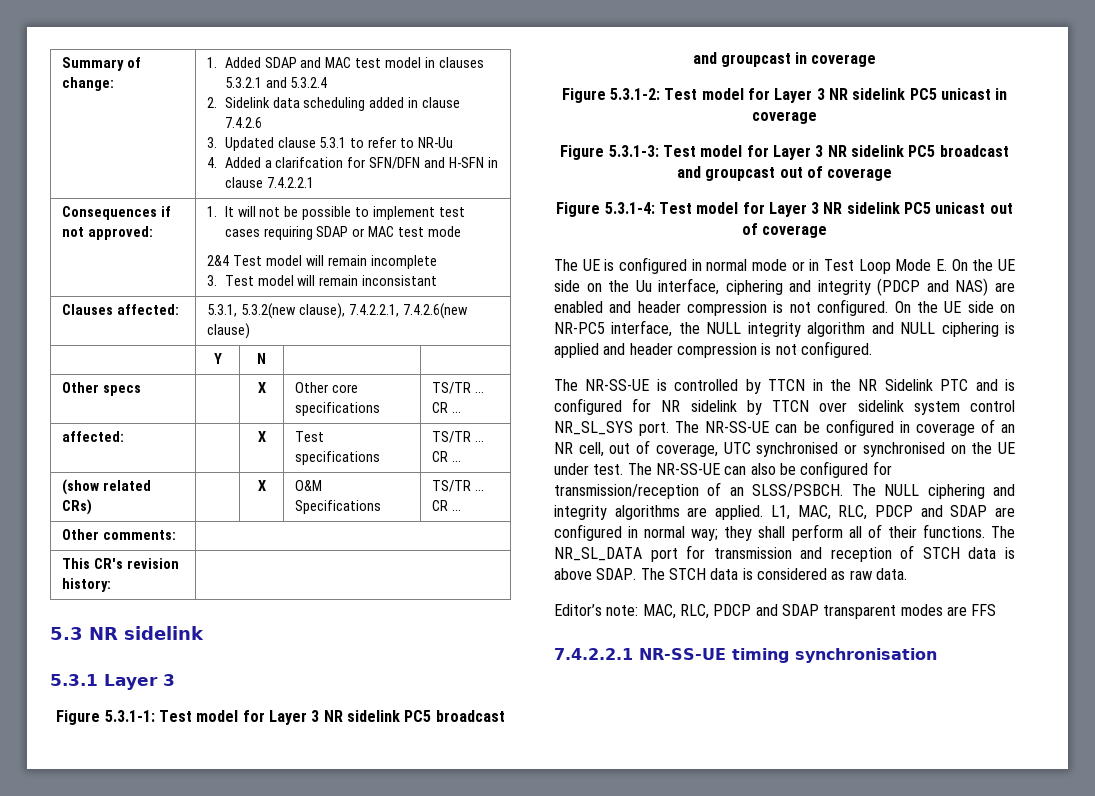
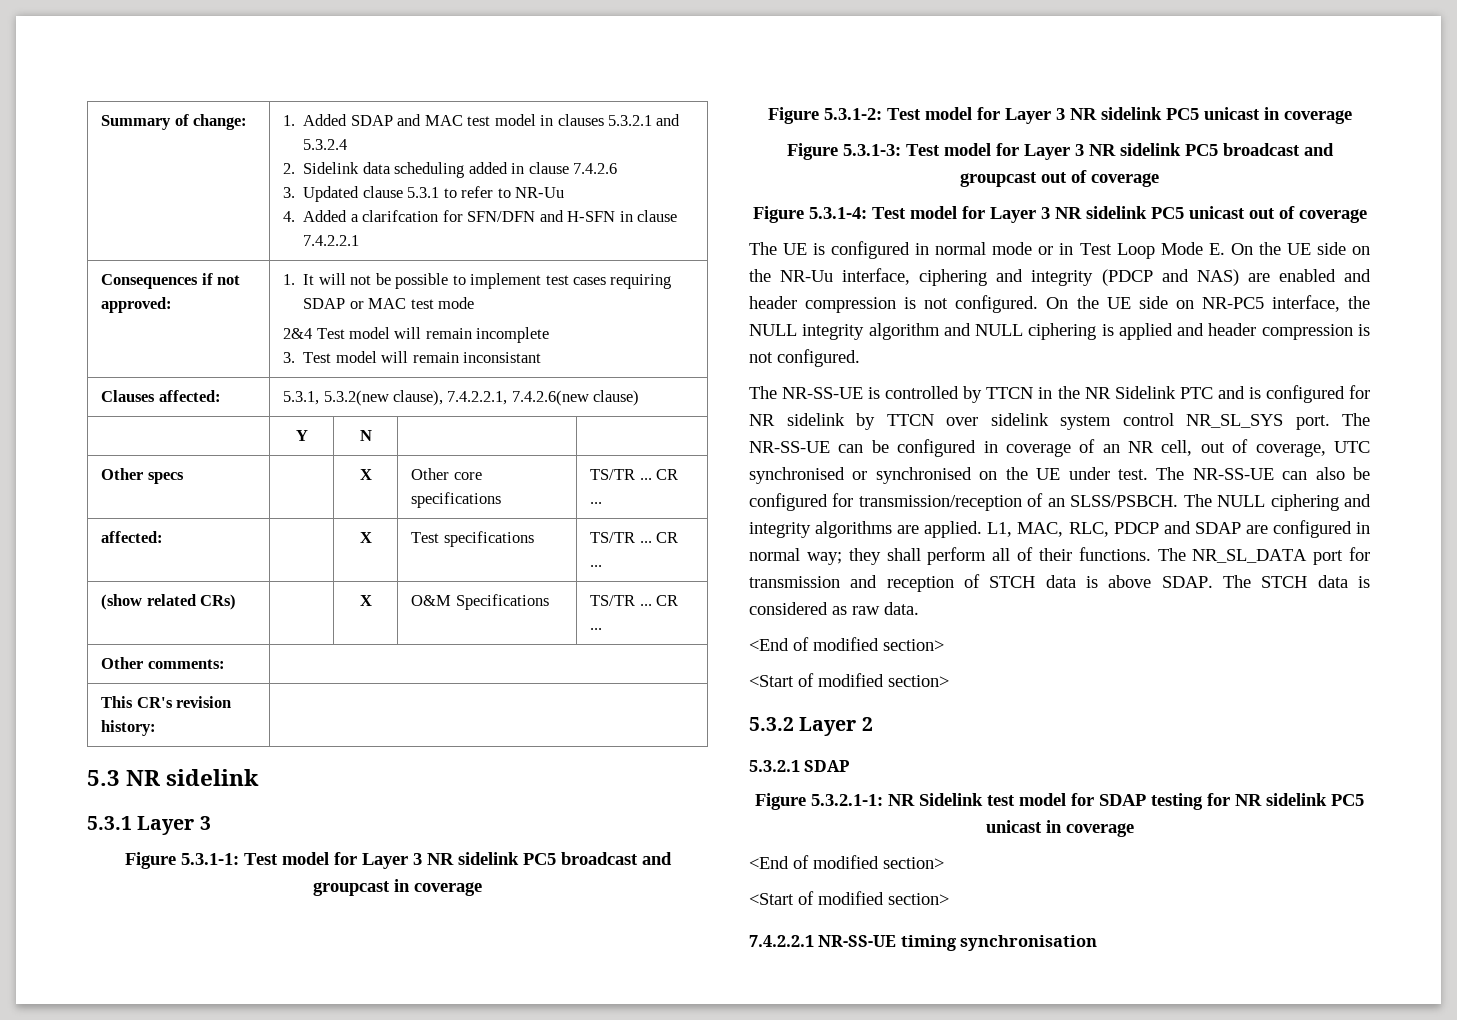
[635,280,652,292] Uu -> [780,270,834,282] NR-Uu
[554,604,997,619] Editor’s note: MAC, RLC, PDCP and SDAP transparent modes are FFS -> [749,637,944,651] [749,673,949,687] [749,717,873,736] [749,760,851,772] [755,793,1364,810] [985,820,1134,837] [749,855,944,869] [749,891,949,905] <End of modified section> // <Start of modified section> // 5.3.2 Layer 2 // 5.3.2.1 SDAP // Figure 5.3.2.1-1: NR Sidelink test model for SDAP testing for NR sidelink PC5 unicast in coverage // <End of modified section> // <Start of modified section>

